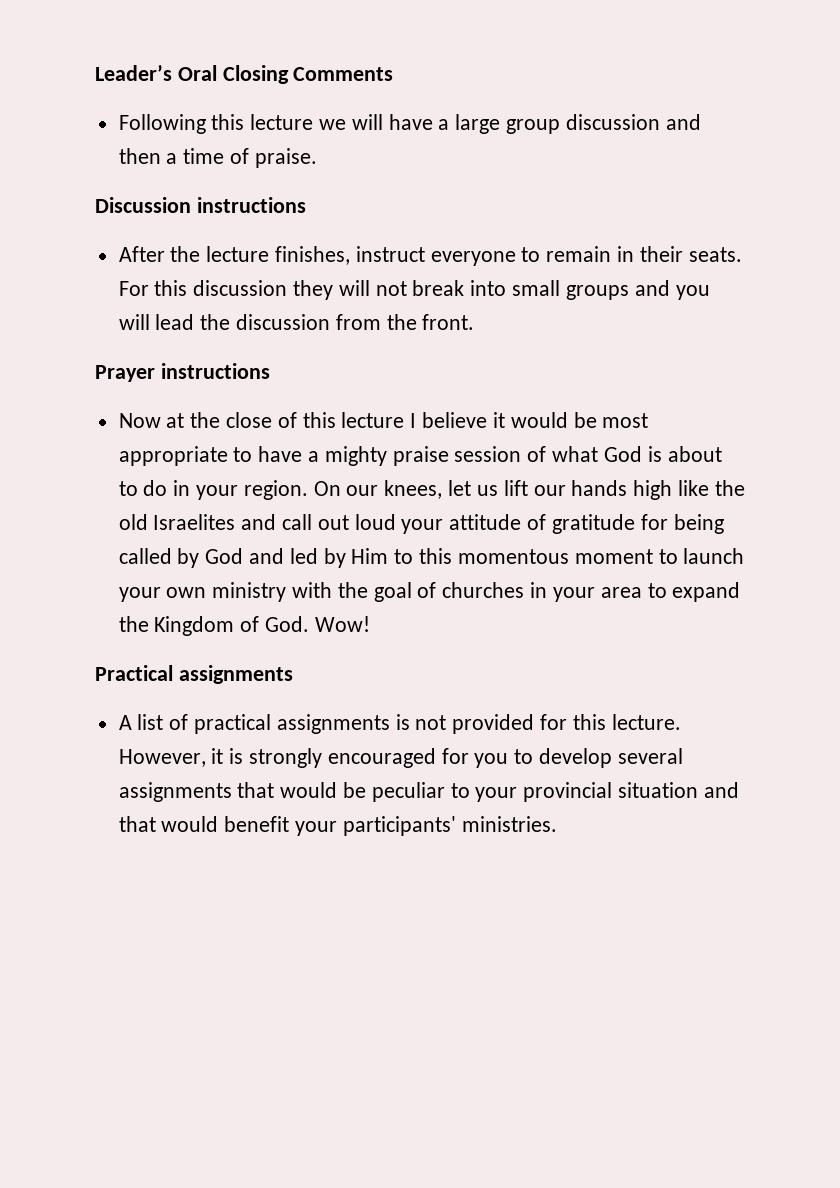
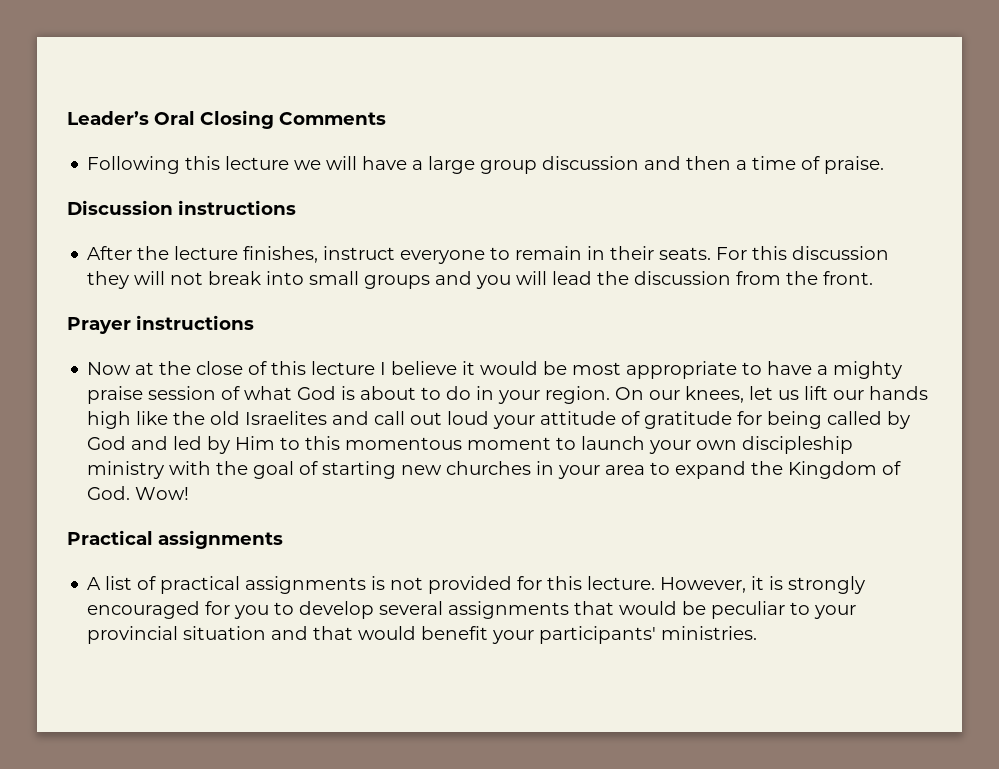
(207, 592) none -> [742,436,854,454] discipleship
(437, 590) none -> [322,461,443,479] starting new

